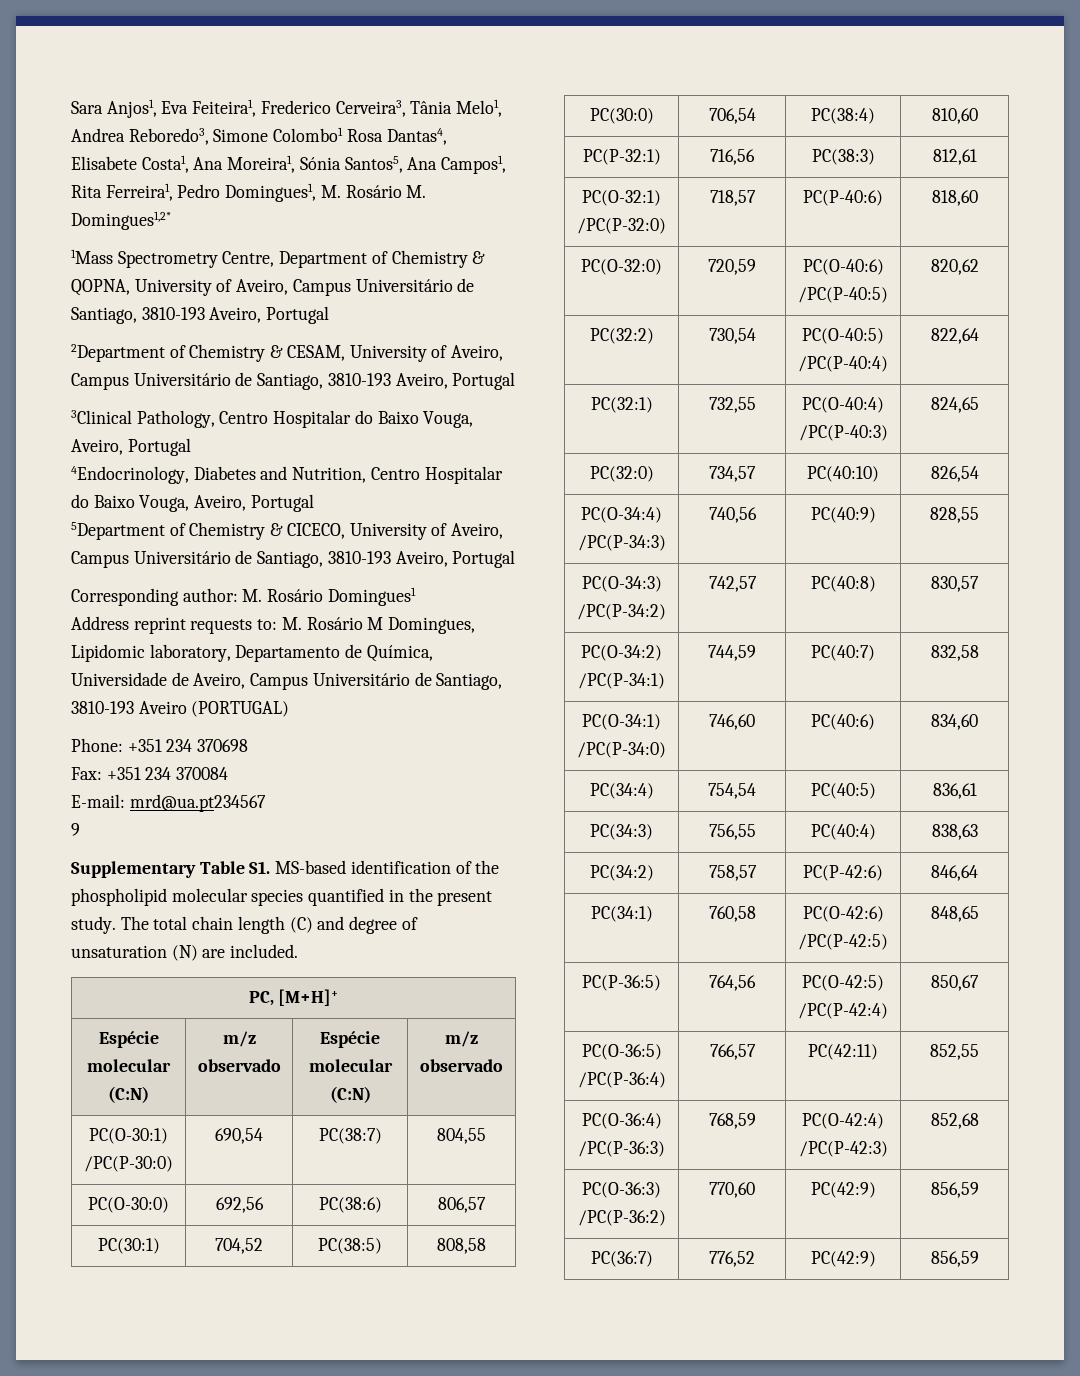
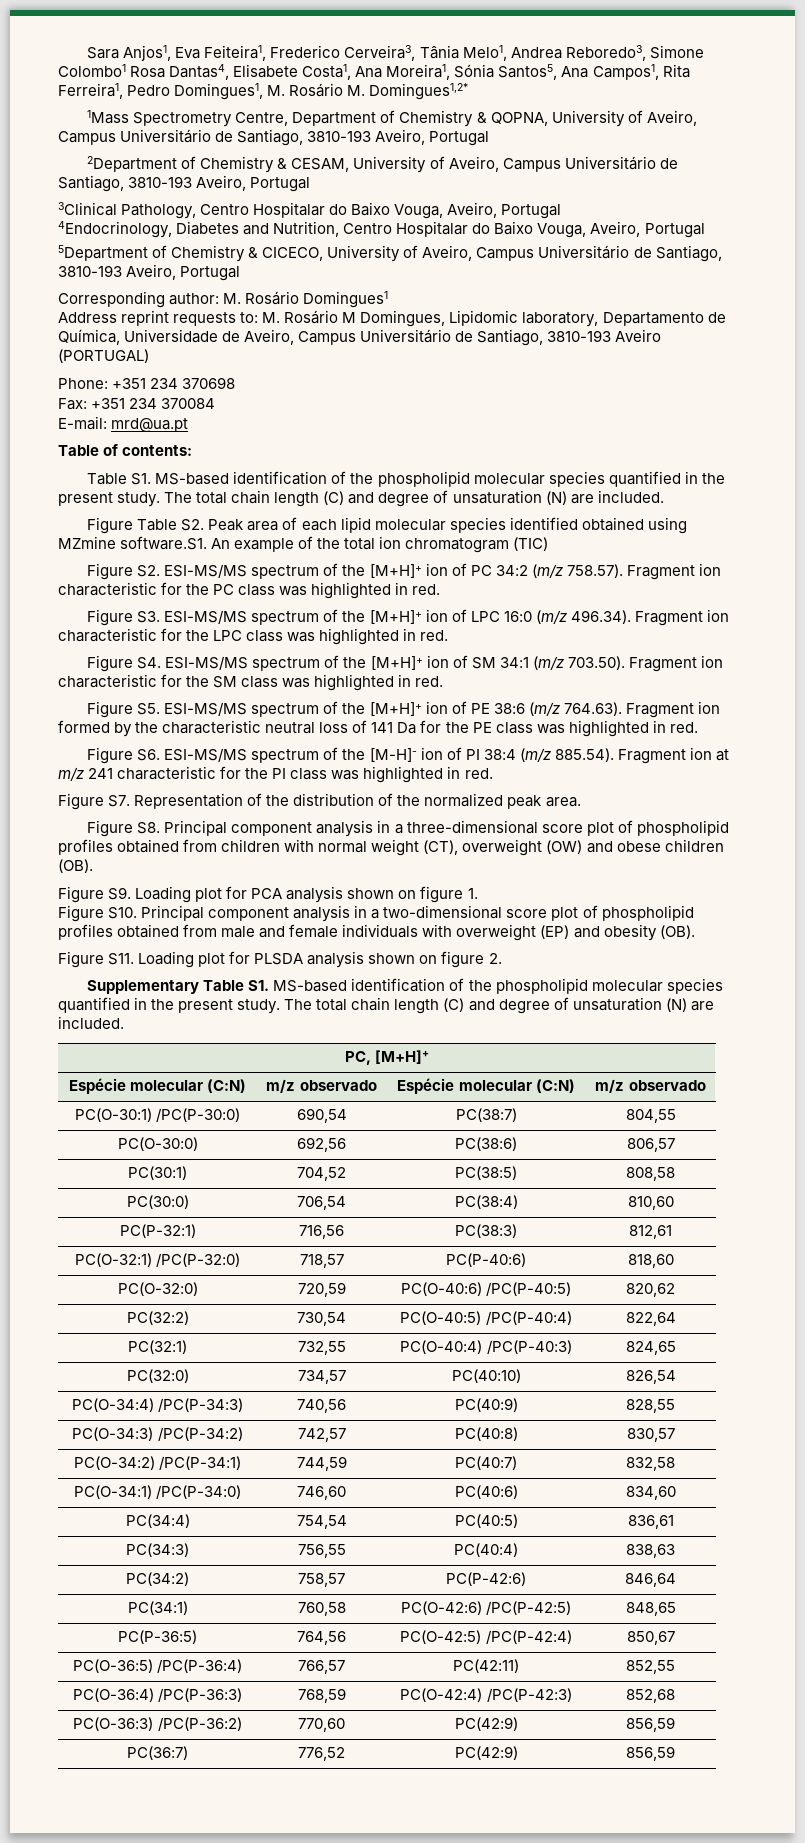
[129,794,266,812] [71,823,80,836] mrd@ua.pt234567 // 9 -> [111,418,189,432] [58,444,193,456] [87,471,725,487] [58,490,664,507] [87,517,687,534] [58,536,549,553] [87,563,721,580] [58,582,441,599] [87,609,729,626] [58,628,449,645] [87,655,723,672] [58,674,444,691] [87,701,720,718] [58,720,698,737] [87,747,729,764] [58,766,493,783] [58,793,581,810] [87,820,729,837] [58,839,724,856] [58,859,93,873] [58,886,478,903] [58,905,694,922] [58,924,695,941] [58,951,502,968] mrd@ua.pt // Table of contents: // Table S1. MS-based identification of the phospholipid molecular species quantified in the present study. The total chain length (C) and degree of unsaturation (N) are included. // Figure Table S2. Peak area of each lipid molecular species identified obtained using MZmine software.S1. An example of the total ion chromatogram (TIC) // Figure S2. ESI-MS/MS spectrum of the [M+H]+ ion of PC 34:2 (m/z 758.57). Fragment ion characteristic for the PC class was highlighted in red. // Figure S3. ESI-MS/MS spectrum of the [M+H]+ ion of LPC 16:0 (m/z 496.34). Fragment ion characteristic for the LPC class was highlighted in red. // Figure S4. ESI-MS/MS spectrum of the [M+H]+ ion of SM 34:1 (m/z 703.50). Fragment ion characteristic for the SM class was highlighted in red. // Figure S5. ESI-MS/MS spectrum of the [M+H]+ ion of PE 38:6 (m/z 764.63). Fragment ion formed by the characteristic neutral loss of 141 Da for the PE class was highlighted in red. // Figure S6. ESI-MS/MS spectrum of the [M-H]- ion of PI 38:4 (m/z 885.54). Fragment ion at m/z 241 characteristic for the PI class was highlighted in red. // Figure S7. Representation of the distribution of the normalized peak area. // Figure S8. Principal component analysis in a three-dimensional score plot of phospholipid profiles obtained from children with normal weight (CT), overweight (OW) and obese children (OB). // Figure S9. Loading plot for PCA analysis shown on figure 1. // Figure S10. Principal component analysis in a two-dimensional score plot of phospholipid profiles obtained from male and female individuals with overweight (EP) and obesity (OB). // Figure S11. Loading plot for PLSDA analysis shown on figure 2.

